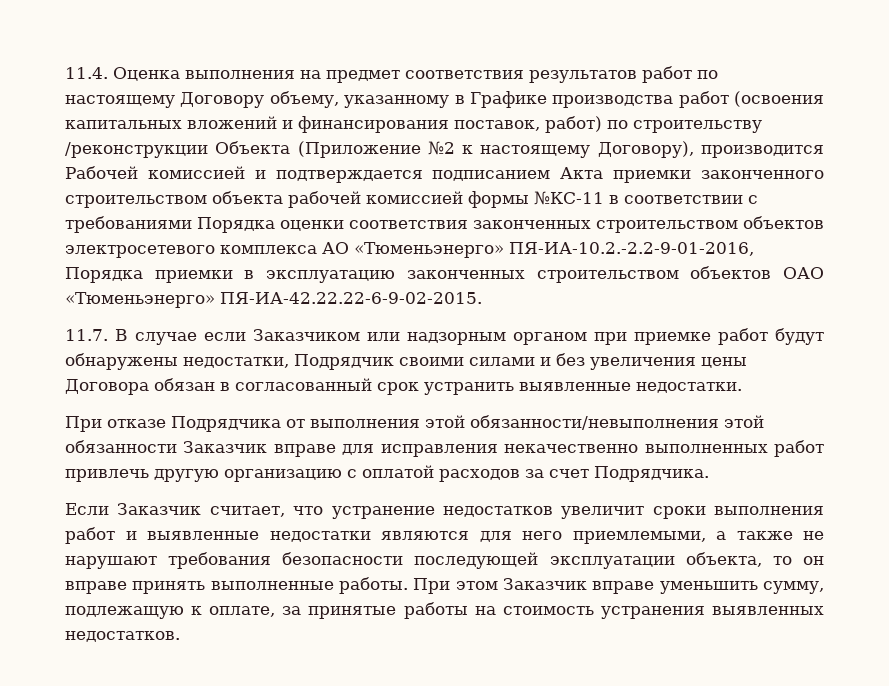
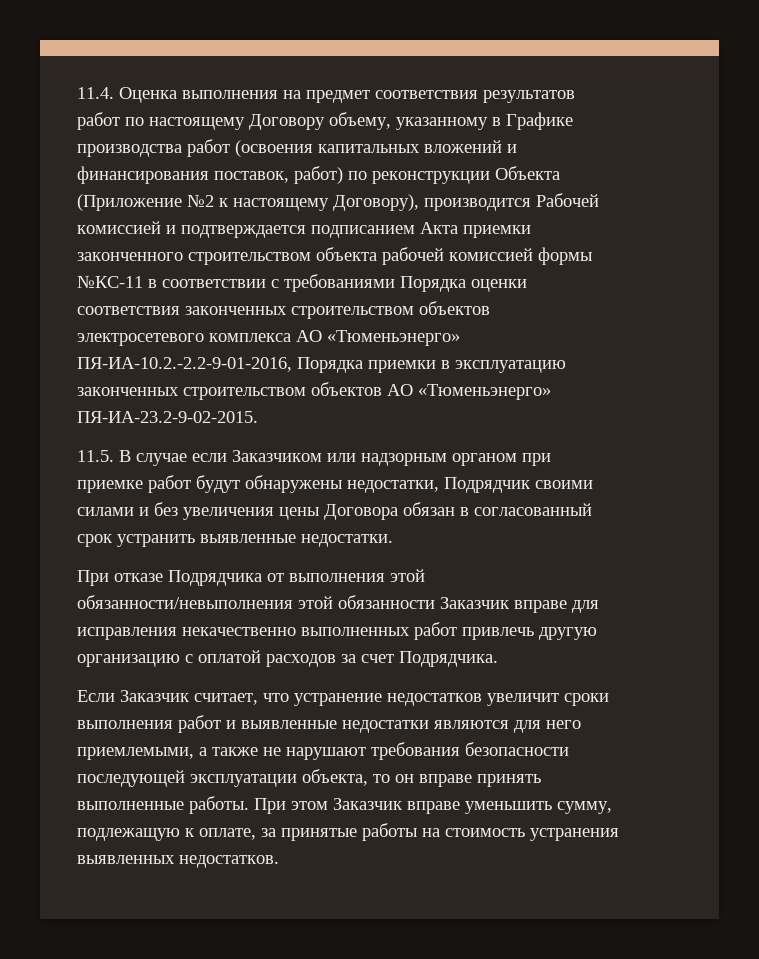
[633,120,762,133] [65,142,208,158] строительству /реконструкции -> [372,171,490,184] реконструкции
[783,267,824,279] [65,292,482,308] [65,329,108,341] ОАО «Тюменьэнерго» ПЯ-ИА-42.22.22-6-9-02-2015. // 11.7. -> [387,384,551,400] [77,411,258,423] [77,450,114,462] АО «Тюменьэнерго» ПЯ-ИА-23.2-9-02-2015. // 11.5.

